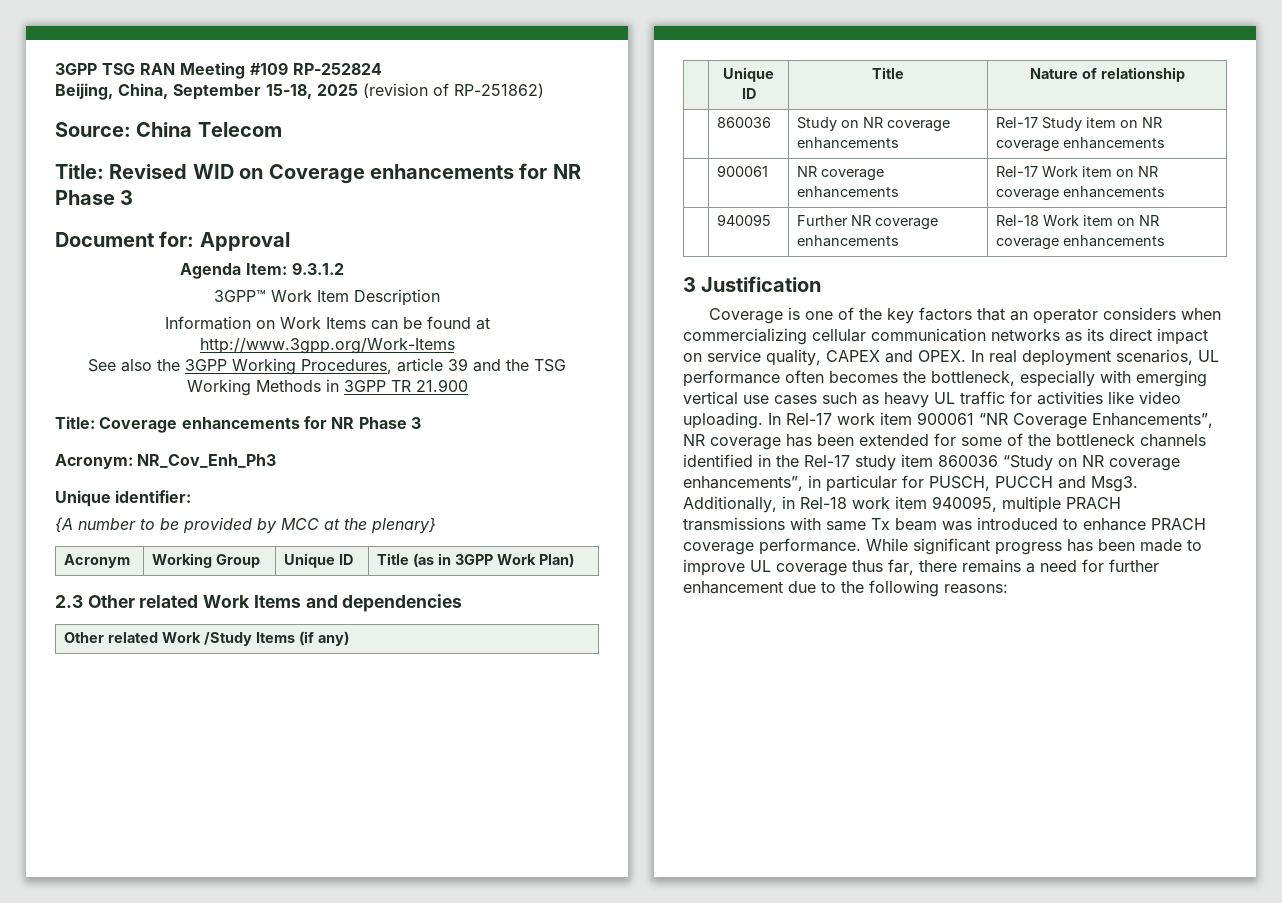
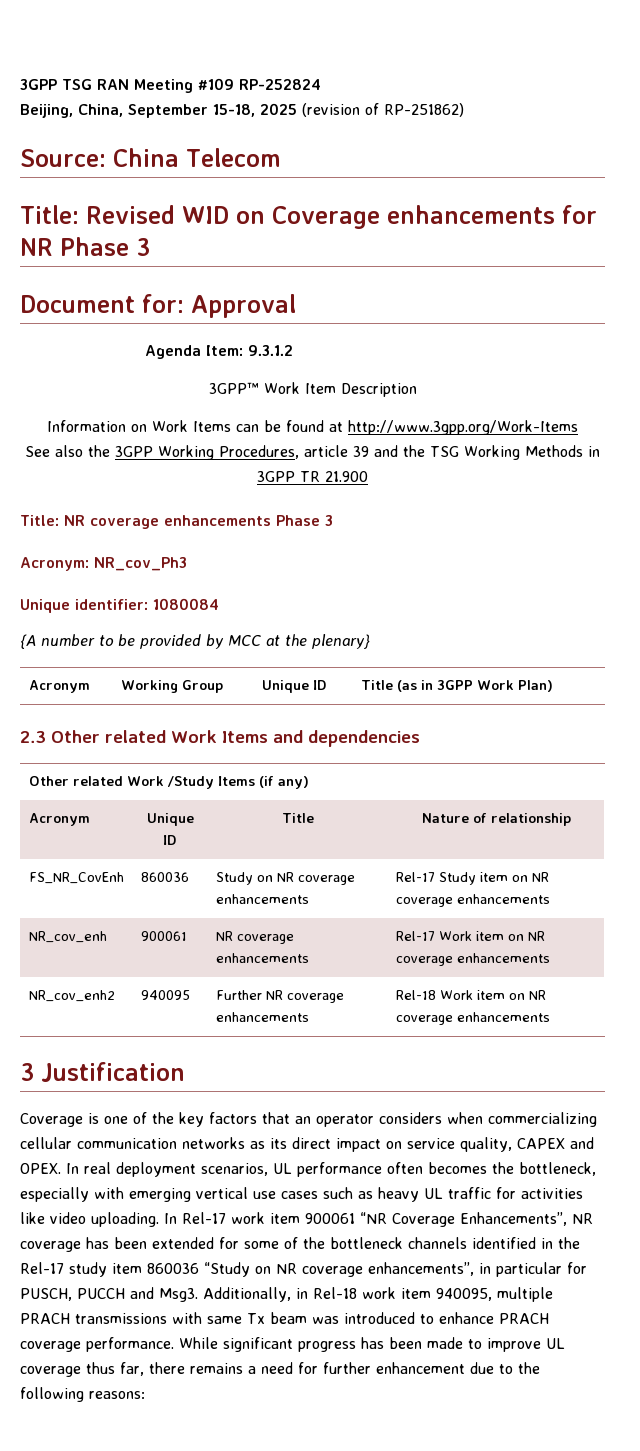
[99,416,355,433] Coverage enhancements for NR -> [64,515,271,529] NR coverage enhancements
[137,454,277,468] NR_Cov_Enh_Ph3 -> [94,557,187,571] NR_cov_Ph3
(192, 496) none -> [153,598,219,610] 1080084
(349, 638) none -> [28,813,90,826] Acronym
(1185, 74) none -> [28,872,124,884] FS_NR_CovEnh
(1165, 143) none -> [28,931,107,943] NR_cov_enh
(1165, 192) none -> [28,990,115,1002] NR_cov_enh2

